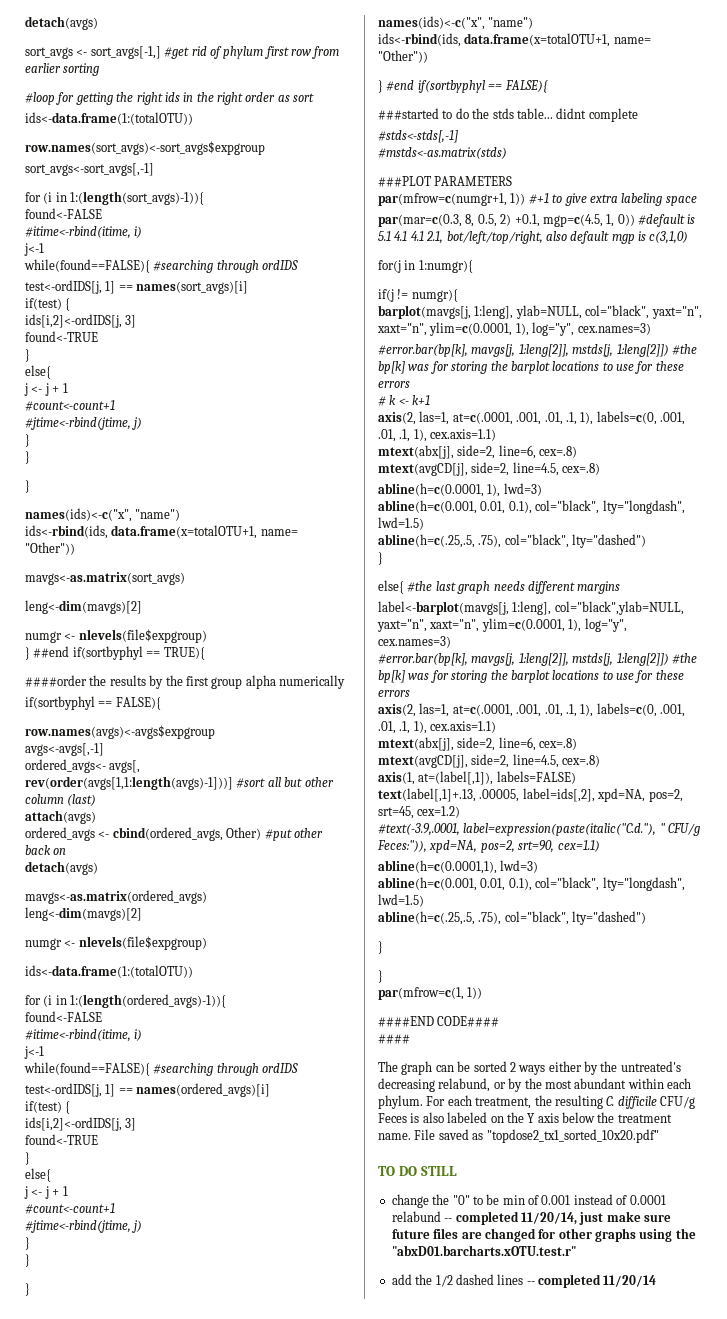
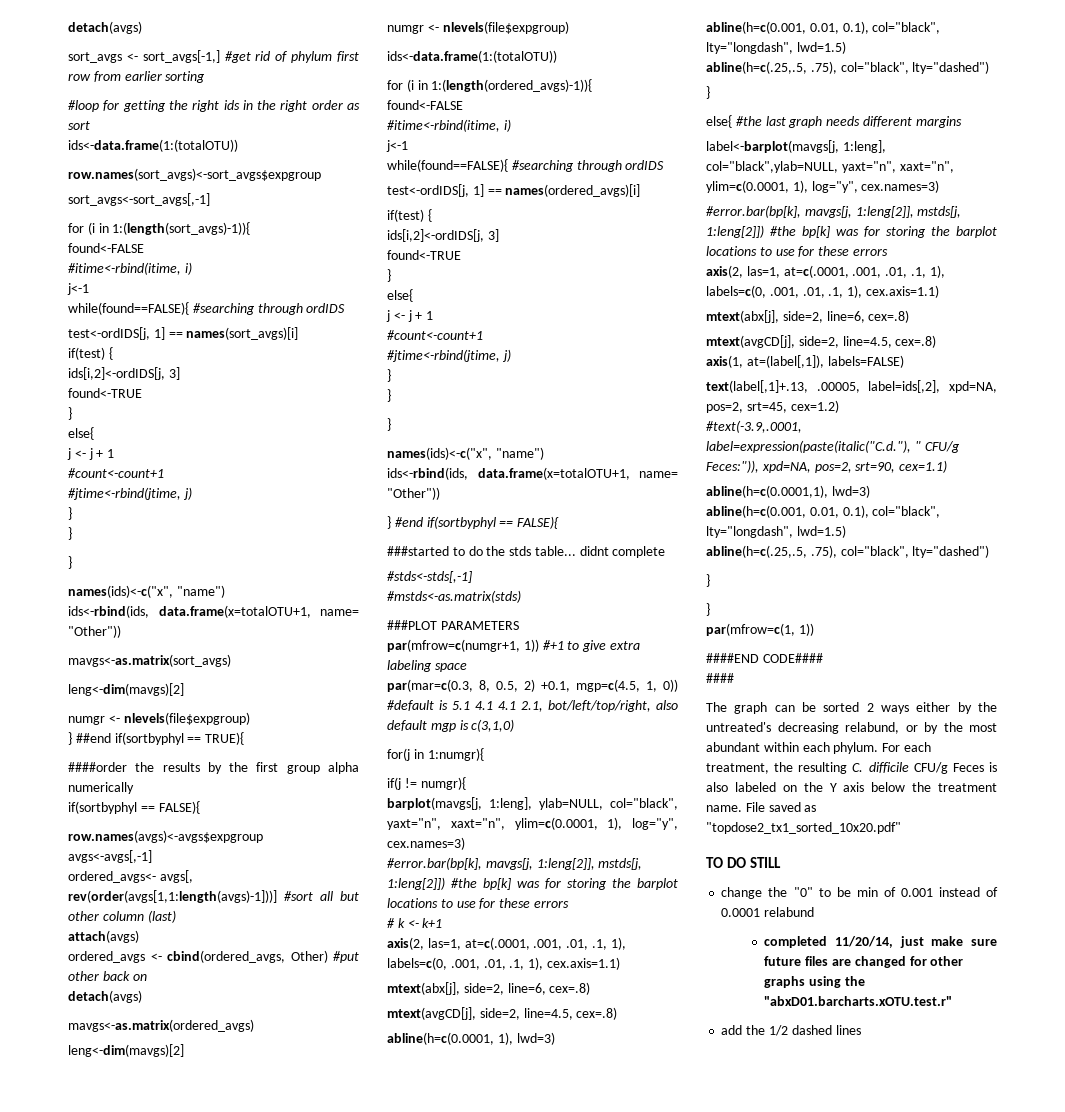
[444,1218,453,1222] -- -> (815, 912) //
[526,1274,657,1288] -- completed 11/20/14 -> (861, 1030) none

